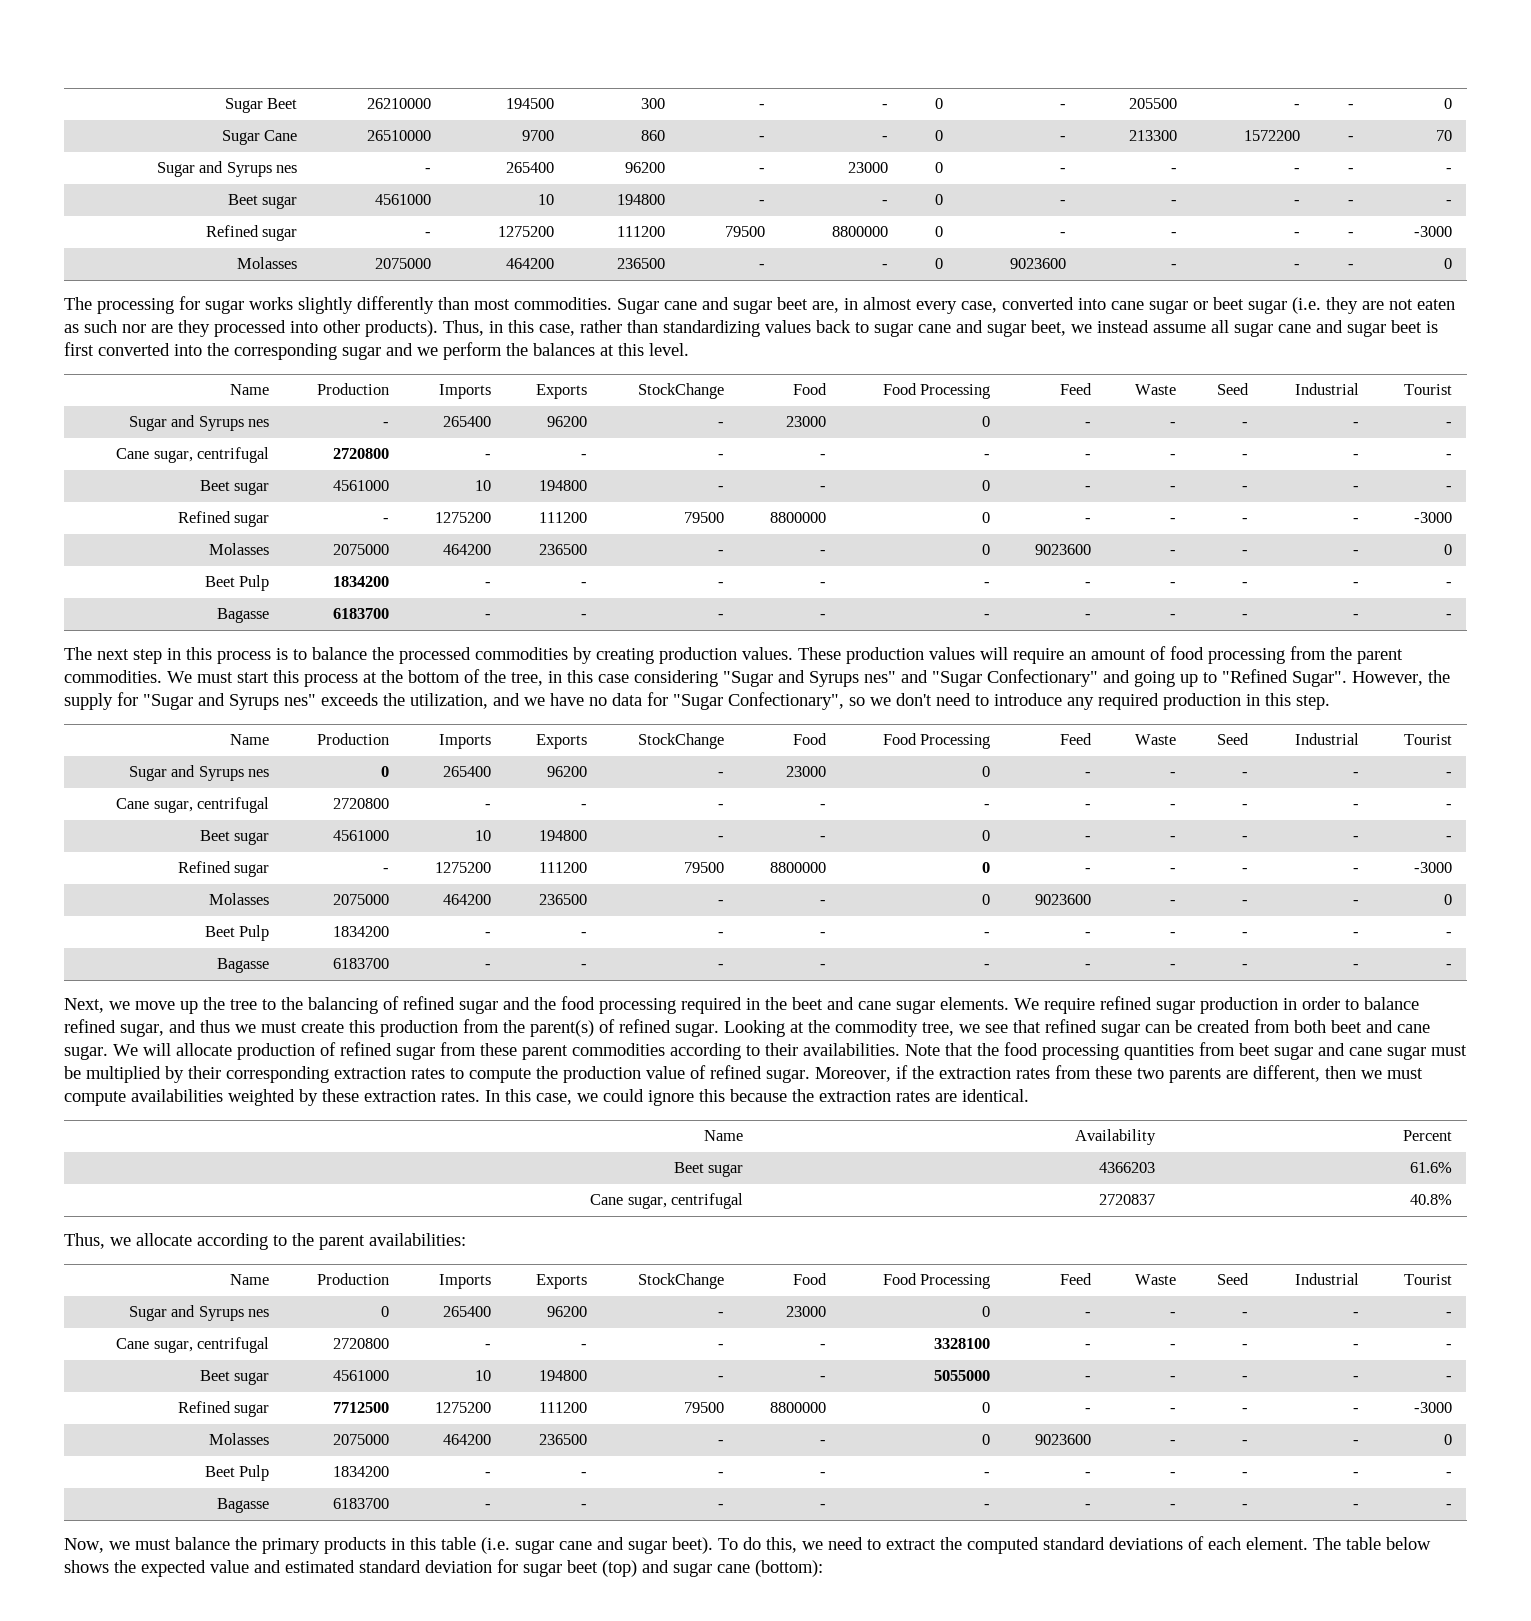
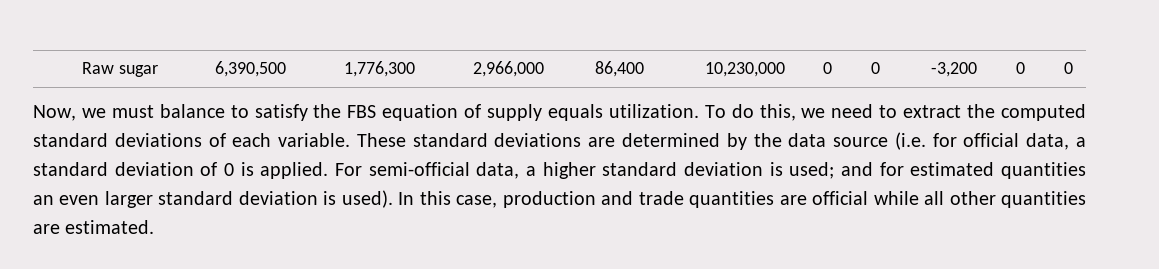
[224,98,298,113] [367,98,432,109] [506,98,555,109] [641,98,666,109] [759,104,766,109] [882,104,889,109] [935,98,944,109] [1060,104,1067,109] [1129,98,1178,109] [1294,104,1301,109] [1348,104,1355,109] [1444,98,1453,109] [221,130,298,145] [367,130,432,141] [522,130,555,141] [641,130,666,141] [759,136,766,141] [882,136,889,141] [935,130,944,141] [1060,136,1067,141] [1129,130,1178,141] [1244,130,1301,141] [1348,136,1355,141] [1436,130,1453,141] [156,161,298,177] [425,168,432,173] [506,162,555,173] [625,162,666,173] [759,168,766,173] [848,162,889,173] [935,162,944,173] [1060,168,1067,173] [1171,168,1178,173] [1294,168,1301,173] [1348,168,1355,173] [1446,168,1453,173] [227,194,298,209] [375,194,432,205] [538,194,555,205] [617,194,666,205] [759,200,766,205] [882,200,889,205] [935,194,944,205] [1060,200,1067,205] [1171,200,1178,205] [1294,200,1301,205] [1348,200,1355,205] [1446,200,1453,205] [205,225,298,241] [425,232,432,237] [498,226,555,237] [617,226,666,237] [725,226,766,237] [832,226,889,237] [935,226,944,237] [1060,232,1067,237] [1171,232,1178,237] [1294,232,1301,237] [1348,232,1355,237] [1414,226,1453,237] [237,257,298,269] [375,258,432,269] [506,258,555,269] [617,258,666,269] [759,264,766,269] [882,264,889,269] [935,258,944,269] [1010,258,1067,269] [1171,264,1178,269] [1294,264,1301,269] [1348,264,1355,269] [1444,258,1453,269] [64,296,1455,314] [64,320,1438,337] [64,342,689,360] [230,384,270,395] [317,383,390,395] [439,384,492,399] [536,384,588,399] [638,383,725,399] [793,383,828,395] [882,383,991,399] [1060,383,1093,395] [1135,384,1177,395] [1217,383,1250,395] [1295,383,1360,395] [1404,384,1453,395] [128,415,270,431] [383,422,390,427] [443,416,492,427] [547,416,588,427] [718,422,725,427] [786,416,827,427] [982,416,991,427] [1085,422,1092,427] [1170,422,1177,427] [1242,422,1249,427] [1353,422,1360,427] [1446,422,1453,427] [116,447,270,463] [333,448,390,459] [485,454,492,459] [581,454,588,459] [718,454,725,459] [820,454,827,459] [984,454,991,459] [1085,454,1092,459] [1170,454,1177,459] [1242,454,1249,459] [1353,454,1360,459] [1446,454,1453,459] [199,480,270,495] [333,480,390,491] [475,480,492,491] [539,480,588,491] [718,486,725,491] [820,486,827,491] [982,480,991,491] [1085,486,1092,491] [1170,486,1177,491] [1242,486,1249,491] [1353,486,1360,491] [1446,486,1453,491] [177,511,270,527] [383,518,390,523] [435,512,492,523] [539,512,588,523] [684,512,725,523] [770,512,827,523] [982,512,991,523] [1085,518,1092,523] [1170,518,1177,523] [1242,518,1249,523] [1353,518,1360,523] [1414,512,1453,523] [209,543,270,555] [333,544,390,555] [443,544,492,555] [539,544,588,555] [718,550,725,555] [820,550,827,555] [982,544,991,555] [1035,544,1092,555] [1170,550,1177,555] [1242,550,1249,555] [1353,550,1360,555] [1444,544,1453,555] [204,575,270,591] [333,576,390,587] [485,582,492,587] [581,582,588,587] [718,582,725,587] [820,582,827,587] [984,582,991,587] [1085,582,1092,587] [1170,582,1177,587] [1242,582,1249,587] [1353,582,1360,587] [1446,582,1453,587] [217,608,270,623] [333,608,390,619] [485,614,492,619] [581,614,588,619] [718,614,725,619] [820,614,827,619] [984,614,991,619] [1085,614,1092,619] [1170,614,1177,619] [1242,614,1249,619] [1353,614,1360,619] [1446,614,1453,619] [64,646,1403,664] [64,669,1450,687] [64,692,1330,710] [230,734,270,745] [317,733,390,745] [439,734,492,749] [536,734,588,749] [638,733,725,749] [793,733,828,745] [882,733,991,749] [1060,733,1093,745] [1135,734,1177,745] [1217,733,1250,745] [1295,733,1360,745] [1404,734,1453,745] [128,765,270,781] [381,766,390,777] [443,766,492,777] [547,766,588,777] [718,772,725,777] [786,766,827,777] [982,766,991,777] [1085,772,1092,777] [1170,772,1177,777] [1242,772,1249,777] [1353,772,1360,777] [1446,772,1453,777] [116,797,270,813] [333,798,390,809] [485,804,492,809] [581,804,588,809] [718,804,725,809] [820,804,827,809] [984,804,991,809] [1085,804,1092,809] [1170,804,1177,809] [1242,804,1249,809] [1353,804,1360,809] [1446,804,1453,809] [199,830,270,845] [333,830,390,841] [475,830,492,841] [539,830,588,841] [718,836,725,841] [820,836,827,841] [982,830,991,841] [1085,836,1092,841] [1170,836,1177,841] [1242,836,1249,841] [1353,836,1360,841] [1446,836,1453,841] [177,861,270,877] [383,868,390,873] [435,862,492,873] [539,862,588,873] [684,862,725,873] [770,862,827,873] [982,862,991,873] [1085,868,1092,873] [1170,868,1177,873] [1242,868,1249,873] [1353,868,1360,873] [1414,862,1453,873] [209,893,270,905] [333,894,390,905] [443,894,492,905] [539,894,588,905] [718,900,725,905] [820,900,827,905] [982,894,991,905] [1035,894,1092,905] [1170,900,1177,905] [1242,900,1249,905] [1353,900,1360,905] [1444,894,1453,905] [204,925,270,941] [333,926,390,937] [485,932,492,937] [581,932,588,937] [718,932,725,937] [820,932,827,937] [984,932,991,937] [1085,932,1092,937] [1170,932,1177,937] [1242,932,1249,937] [1353,932,1360,937] [1446,932,1453,937] [217,958,270,973] [333,958,390,969] [485,964,492,969] [581,964,588,969] [718,964,725,969] [820,964,827,969] [984,964,991,969] [1085,964,1092,969] [1170,964,1177,969] [1242,964,1249,969] [1353,964,1360,969] [1446,964,1453,969] [64,996,1419,1014] [64,1019,1430,1037] [64,1042,1467,1060] [64,1065,1423,1083] [64,1089,1029,1106] [704,1130,744,1141] [1075,1129,1157,1145] [1403,1130,1453,1141] [673,1162,744,1177] [1099,1162,1156,1173] [1410,1162,1453,1173] [590,1193,744,1209] [1099,1194,1156,1205] [1410,1194,1453,1205] [64,1233,466,1250] [230,1274,270,1285] [317,1273,390,1285] [439,1274,492,1289] [536,1274,588,1289] [638,1273,725,1289] [793,1273,828,1285] [882,1273,991,1289] [1060,1273,1093,1285] [1135,1274,1177,1285] [1217,1273,1250,1285] [1295,1273,1360,1285] [1404,1274,1453,1285] [128,1305,270,1321] [381,1306,390,1317] [443,1306,492,1317] [547,1306,588,1317] [718,1312,725,1317] [786,1306,827,1317] [982,1306,991,1317] [1085,1312,1092,1317] [1170,1312,1177,1317] [1242,1312,1249,1317] [1353,1312,1360,1317] [1446,1312,1453,1317] [116,1337,270,1353] [333,1338,390,1349] [485,1344,492,1349] [581,1344,588,1349] [718,1344,725,1349] [820,1344,827,1349] [934,1338,991,1349] [1085,1344,1092,1349] [1170,1344,1177,1349] [1242,1344,1249,1349] [1353,1344,1360,1349] [1446,1344,1453,1349] [199,1370,270,1385] [333,1370,390,1381] [475,1370,492,1381] [539,1370,588,1381] [718,1376,725,1381] [820,1376,827,1381] [934,1370,991,1381] [1085,1376,1092,1381] [1170,1376,1177,1381] [1242,1376,1249,1381] [1353,1376,1360,1381] [1446,1376,1453,1381] [177,1401,270,1417] [333,1402,390,1413] [435,1402,492,1413] [539,1402,588,1413] [684,1402,725,1413] [770,1402,827,1413] [982,1402,991,1413] [1085,1408,1092,1413] [1170,1408,1177,1413] [1242,1408,1249,1413] [1353,1408,1360,1413] [1414,1402,1453,1413] [209,1433,270,1445] [333,1434,390,1445] [443,1434,492,1445] [539,1434,588,1445] [718,1440,725,1445] [820,1440,827,1445] [982,1434,991,1445] [1035,1434,1092,1445] [1170,1440,1177,1445] [1242,1440,1249,1445] [1353,1440,1360,1445] [1444,1434,1453,1445] [204,1465,270,1481] [333,1466,390,1477] [485,1472,492,1477] [581,1472,588,1477] [718,1472,725,1477] [820,1472,827,1477] [984,1472,991,1477] [1085,1472,1092,1477] [1170,1472,1177,1477] [1242,1472,1249,1477] [1353,1472,1360,1477] [1446,1472,1453,1477] [217,1498,270,1513] [333,1498,390,1509] [485,1504,492,1509] [581,1504,588,1509] [718,1504,725,1509] [820,1504,827,1509] [984,1504,991,1509] [1085,1504,1092,1509] [1170,1504,1177,1509] [1242,1504,1249,1509] [1353,1504,1360,1509] [1446,1504,1453,1509] [64,1537,713,1554] Sugar Beet | 26210000 | 194500 | 300 | - | - | 0 | - | 205500 | - | - | 0 // Sugar Cane | 26510000 | 9700 | 860 | - | - | 0 | - | 213300 | 1572200 | - | 70 // Sugar and Syrups nes | - | 265400 | 96200 | - | 23000 | 0 | - | - | - | - | - // Beet sugar | 4561000 | 10 | 194800 | - | - | 0 | - | - | - | - | - // Refined sugar | - | 1275200 | 111200 | 79500 | 8800000 | 0 | - | - | - | - | -3000 // Molasses | 2075000 | 464200 | 236500 | - | - | 0 | 9023600 | - | - | - | 0 // The processing for sugar works slightly differently than most commodities. Sugar cane and sugar beet are, in almost every case, converted into cane sugar or beet sugar (i.e. they are not eaten as such nor are they processed into other products). Thus, in this case, rather than standardizing values back to sugar cane and sugar beet, we instead assume all sugar cane and sugar beet is first converted into the corresponding sugar and we perform the balances at this level. // Name | Production | Imports | Exports | StockChange | Food | Food Processing | Feed | Waste | Seed | Industrial | Tourist // Sugar and Syrups nes | - | 265400 | 96200 | - | 23000 | 0 | - | - | - | - | - // Cane sugar, centrifugal | 2720800 | - | - | - | - | - | - | - | - | - | - // Beet sugar | 4561000 | 10 | 194800 | - | - | 0 | - | - | - | - | - // Refined sugar | - | 1275200 | 111200 | 79500 | 8800000 | 0 | - | - | - | - | -3000 // Molasses | 2075000 | 464200 | 236500 | - | - | 0 | 9023600 | - | - | - | 0 // Beet Pulp | 1834200 | - | - | - | - | - | - | - | - | - | - // Bagasse | 6183700 | - | - | - | - | - | - | - | - | - | - // The next step in this process is to balance the processed commodities by creating production values. These production values will require an amount of food processing from the parent commodities. We must start this process at the bottom of the tree, in this case considering "Sugar and Syrups nes" and "Sugar Confectionary" and going up to "Refined Sugar". However, the supply for "Sugar and Syrups nes" exceeds the utilization, and we have no data for "Sugar Confectionary", so we don't need to introduce any required production in this step. // Name | Production | Imports | Exports | StockChange | Food | Food Processing | Feed | Waste | Seed | Industrial | Tourist // Sugar and Syrups nes | 0 | 265400 | 96200 | - | 23000 | 0 | - | - | - | - | - // Cane sugar, centrifugal | 2720800 | - | - | - | - | - | - | - | - | - | - // Beet sugar | 4561000 | 10 | 194800 | - | - | 0 | - | - | - | - | - // Refined sugar | - | 1275200 | 111200 | 79500 | 8800000 | 0 | - | - | - | - | -3000 // Molasses | 2075000 | 464200 | 236500 | - | - | 0 | 9023600 | - | - | - | 0 // Beet Pulp | 1834200 | - | - | - | - | - | - | - | - | - | - // Bagasse | 6183700 | - | - | - | - | - | - | - | - | - | - // Next, we move up the tree to the balancing of refined sugar and the food processing required in the beet and cane sugar elements. We require refined sugar production in order to balance refined sugar, and thus we must create this production from the parent(s) of refined sugar. Looking at the commodity tree, we see that refined sugar can be created from both beet and cane sugar. We will allocate production of refined sugar from these parent commodities according to their availabilities. Note that the food processing quantities from beet sugar and cane sugar must be multiplied by their corresponding extraction rates to compute the production value of refined sugar. Moreover, if the extraction rates from these two parents are different, then we must compute availabilities weighted by these extraction rates. In this case, we could ignore this because the extraction rates are identical. // Name | Availability | Percent // Beet sugar | 4366203 | 61.6% // Cane sugar, centrifugal | 2720837 | 40.8% // Thus, we allocate according to the parent availabilities: // Name | Production | Imports | Exports | StockChange | Food | Food Processing | Feed | Waste | Seed | Industrial | Tourist // Sugar and Syrups nes | 0 | 265400 | 96200 | - | 23000 | 0 | - | - | - | - | - // Cane sugar, centrifugal | 2720800 | - | - | - | - | 3328100 | - | - | - | - | - // Beet sugar | 4561000 | 10 | 194800 | - | - | 5055000 | - | - | - | - | - // Refined sugar | 7712500 | 1275200 | 111200 | 79500 | 8800000 | 0 | - | - | - | - | -3000 // Molasses | 2075000 | 464200 | 236500 | - | - | 0 | 9023600 | - | - | - | 0 // Beet Pulp | 1834200 | - | - | - | - | - | - | - | - | - | - // Bagasse | 6183700 | - | - | - | - | - | - | - | - | - | - // Now, we must balance the primary products in this table (i.e. sugar cane and sugar beet). -> [81,62,158,77] [214,61,286,77] [343,61,415,77] [472,61,544,77] [594,61,644,77] [704,62,785,77] [822,62,832,74] [870,62,880,74] [930,62,977,77] [1015,62,1025,74] [1063,62,1073,74] [33,104,699,121] Raw sugar | 6,390,500 | 1,776,300 | 2,966,000 | 86,400 | 10,230,000 | 0 | 0 | -3,200 | 0 | 0 // Now, we must balance to satisfy the FBS equation of supply equals utilization.
[1246,1537,1431,1550] [64,1559,823,1577] element. The table below shows the expected value and estimated standard deviation for sugar beet (top) and sugar cane (bottom): -> [278,132,1087,150] [33,162,1086,179] [33,190,1087,208] [33,220,155,234] variable. These standard deviations are determined by the data source (i.e. for official data, a standard deviation of 0 is applied. For semi-official data, a higher standard deviation is used; and for estimated quantities an even larger standard deviation is used). In this case, production and trade quantities are official while all other quantities are estimated.

